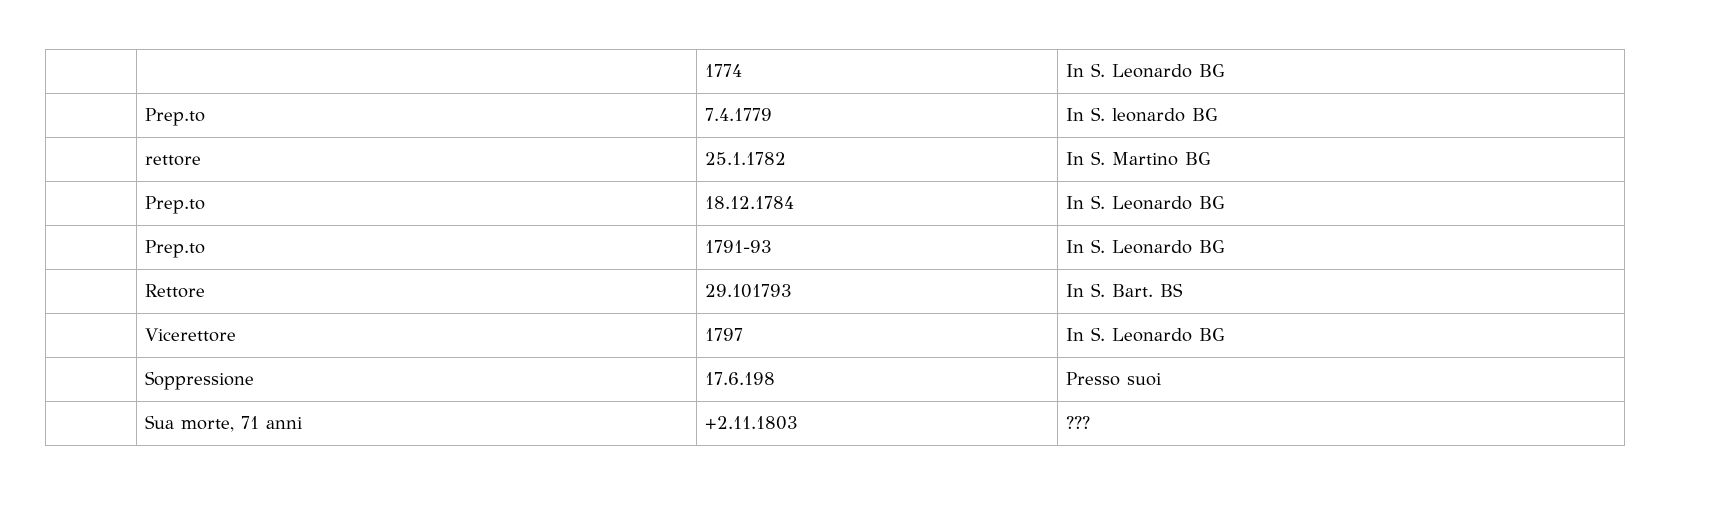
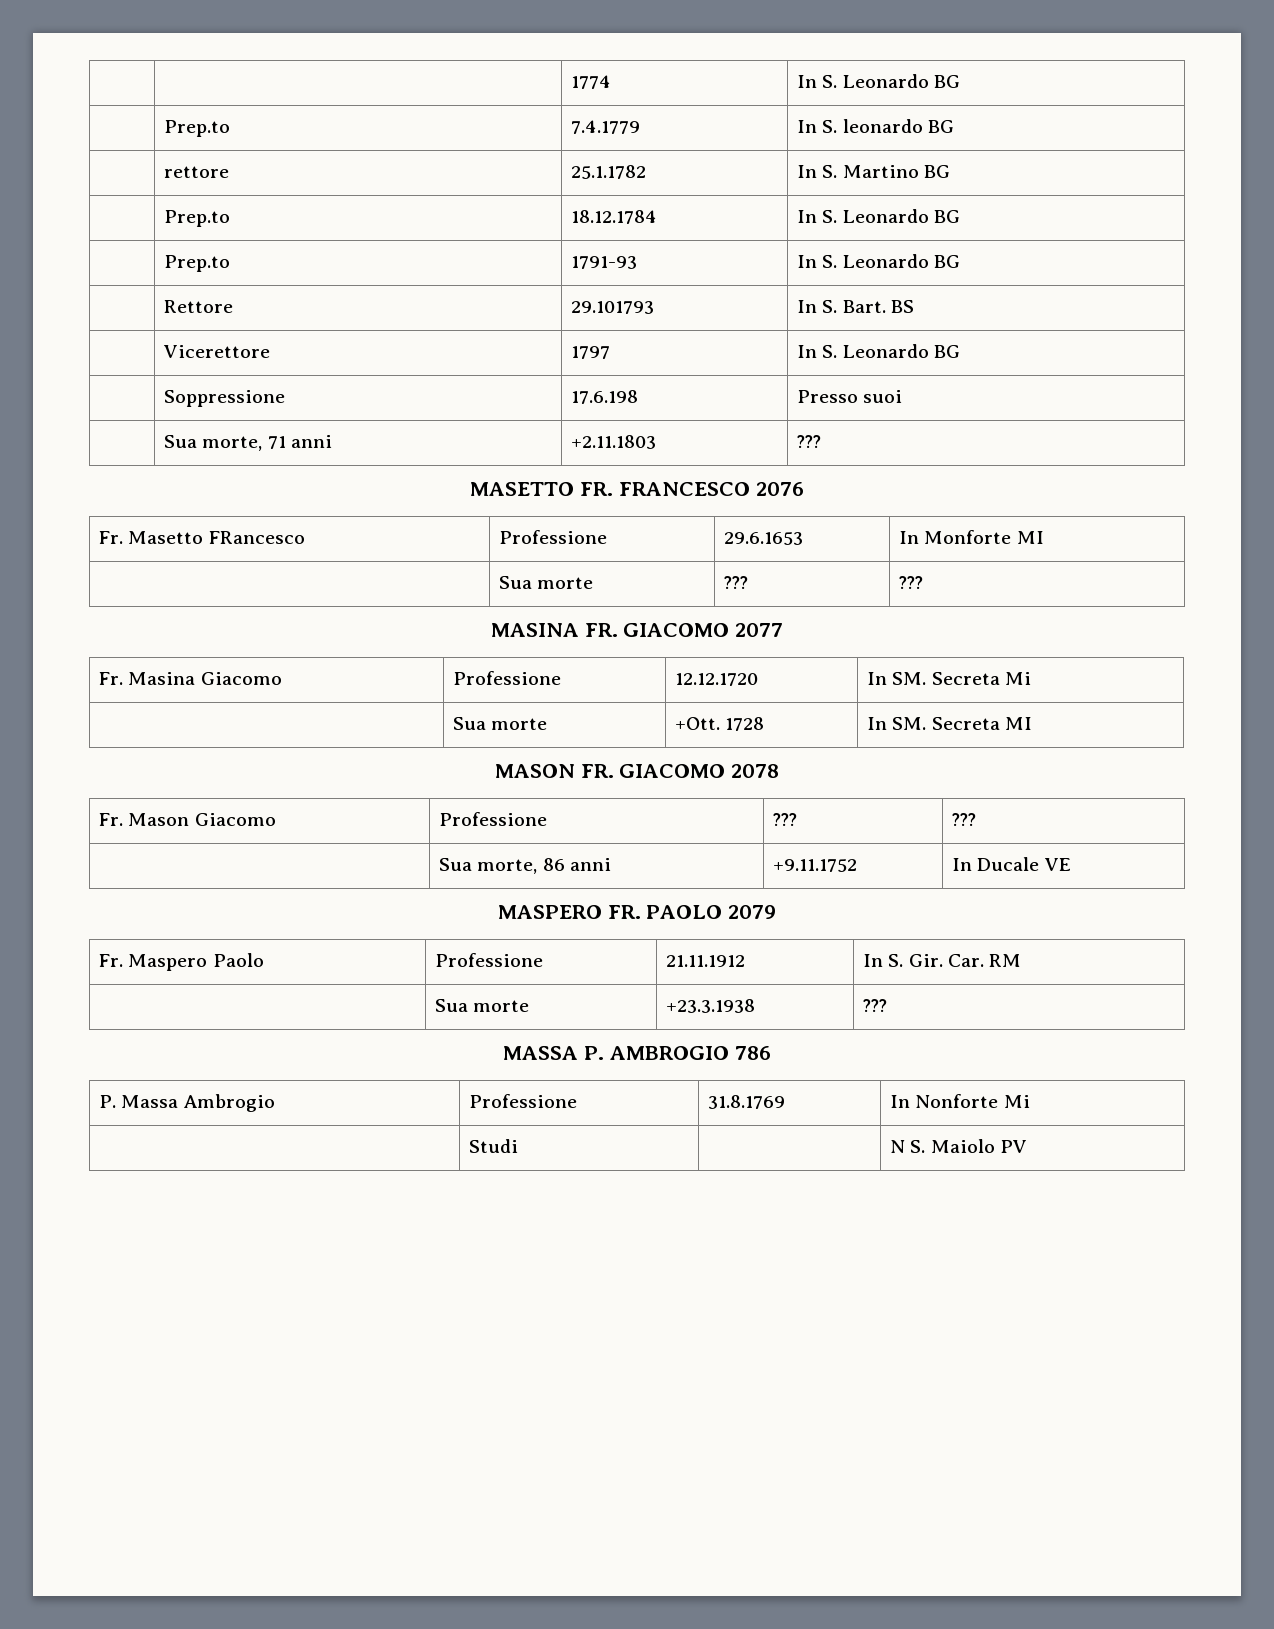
(1091, 422) none -> [470,482,804,496] [99,531,305,544] [499,530,608,544] [724,532,804,545] [899,530,1044,544] [499,576,594,589] [724,576,749,589] [899,576,924,589] [490,623,784,637] [99,672,282,685] [453,671,562,685] [675,673,759,686] [867,672,1031,685] [453,717,548,730] [675,717,765,731] [867,717,1032,730] [494,764,780,778] [99,813,276,826] [439,812,548,826] [773,813,798,826] [952,813,977,826] [439,858,611,874] [773,859,858,872] [952,857,1071,871] [497,905,777,919] [99,953,264,971] [435,953,544,967] [666,955,746,967] [863,954,1022,967] [435,999,530,1012] [666,999,756,1013] [863,999,888,1012] [503,1046,771,1060] [99,1094,275,1112] [469,1094,578,1108] [708,1095,786,1109] [890,1094,1030,1108] [469,1139,519,1153] [890,1139,1027,1153] // MASETTO FR. FRANCESCO 2076 // Fr. Masetto FRancesco | Professione | 29.6.1653 | In Monforte MI // | Sua morte | ??? | ??? // MASINA FR. GIACOMO 2077 // Fr. Masina Giacomo | Professione | 12.12.1720 | In SM. Secreta Mi // | Sua morte | +Ott. 1728 | In SM. Secreta MI // MASON FR. GIACOMO 2078 // Fr. Mason Giacomo | Professione | ??? | ??? // | Sua morte, 86 anni | +9.11.1752 | In Ducale VE // MASPERO FR. PAOLO 2079 // Fr. Maspero Paolo | Professione | 21.11.1912 | In S. Gir. Car. RM // | Sua morte | +23.3.1938 | ??? // MASSA P. AMBROGIO 786 // P. Massa Ambrogio | Professione | 31.8.1769 | In Nonforte Mi // | Studi | | N S. Maiolo PV

